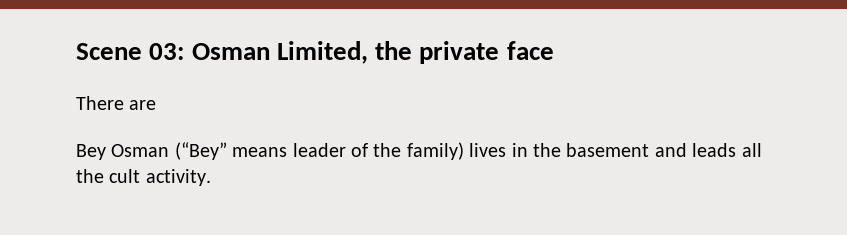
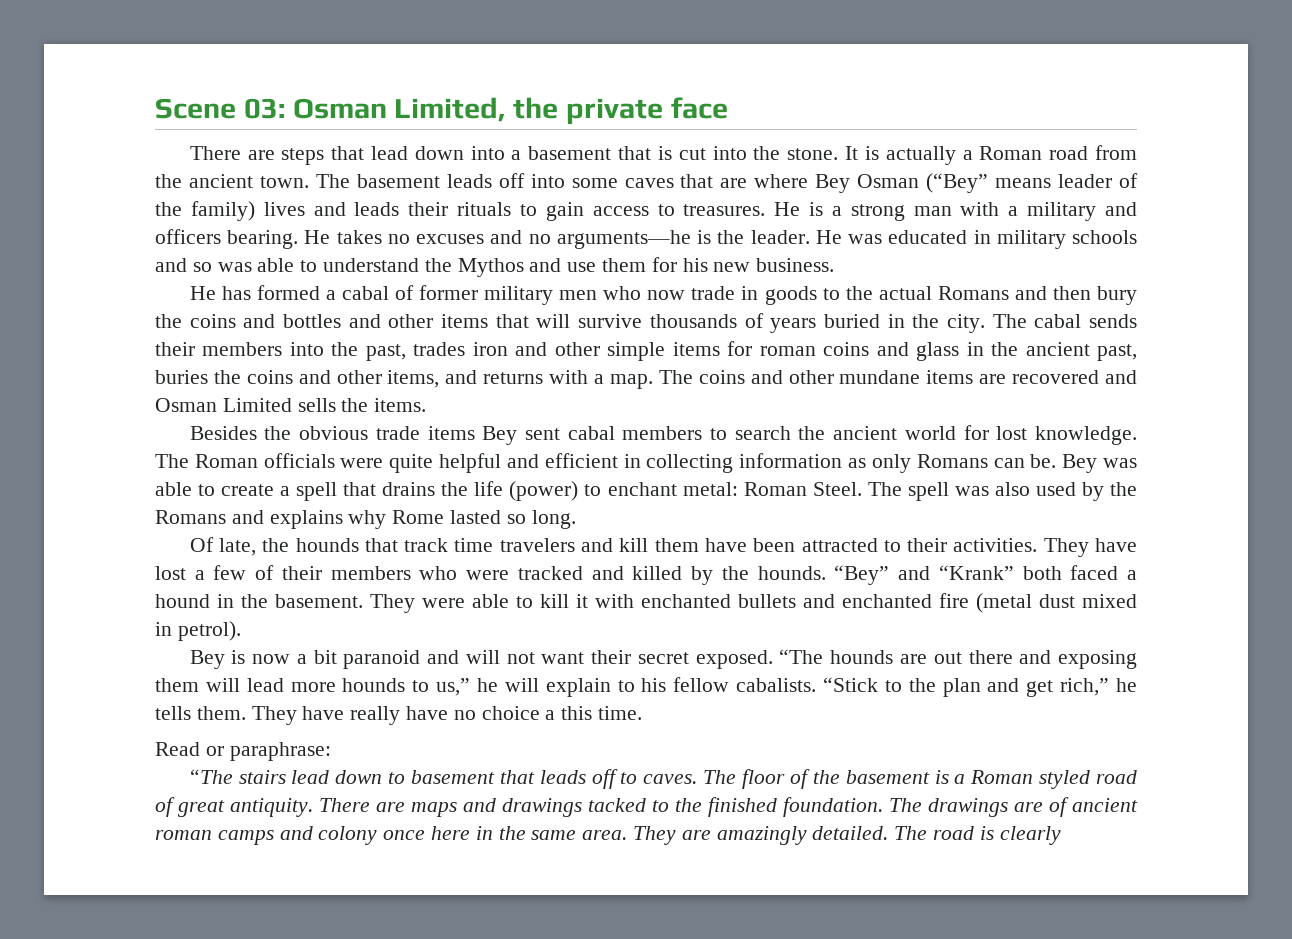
(157, 105) // -> [281,145,1138,165] [155,173,809,188] steps that lead down into a basement that is cut into the stone. It is actually a Roman road from the ancient town. The basement leads off into some caves that are where
[511,143,762,157] [76,169,211,186] in the basement and leads all the cult activity. -> [313,202,1138,221] [155,229,1137,249] [155,257,835,277] [189,285,1137,305] [155,313,1138,333] [155,341,1138,361] [155,370,1137,389] [155,398,427,412] [189,425,1138,445] [155,453,1138,473] [155,481,1137,501] [155,510,576,529] [189,537,1137,557] [155,565,1137,585] [155,593,1137,613] [155,621,241,641] [189,649,1138,669] [155,677,1137,697] [155,706,643,725] [155,742,331,761] [189,769,1137,789] [155,797,1138,817] [155,826,1061,845] and leads their rituals to gain access to treasures. He is a strong man with a military and officers bearing. He takes no excuses and no arguments—he is the leader. He was educated in military schools and so was able to understand the Mythos and use them for his new business. // He has formed a cabal of former military men who now trade in goods to the actual Romans and then bury the coins and bottles and other items that will survive thousands of years buried in the city. The cabal sends their members into the past, trades iron and other simple items for roman coins and glass in the ancient past, buries the coins and other items, and returns with a map. The coins and other mundane items are recovered and Osman Limited sells the items. // Besides the obvious trade items Bey sent cabal members to search the ancient world for lost knowledge. The Roman officials were quite helpful and efficient in collecting information as only Romans can be. Bey was able to create a spell that drains the life (power) to enchant metal: Roman Steel. The spell was also used by the Romans and explains why Rome lasted so long. // Of late, the hounds that track time travelers and kill them have been attracted to their activities. They have lost a few of their members who were tracked and killed by the hounds. “Bey” and “Krank” both faced a hound in the basement. They were able to kill it with enchanted bullets and enchanted fire (metal dust mixed in petrol). // Bey is now a bit paranoid and will not want their secret exposed. “The hounds are out there and exposing them will lead more hounds to us,” he will explain to his fellow cabalists. “Stick to the plan and get rich,” he tells them. They have really have no choice a this time. // Read or paraphrase: // “The stairs lead down to basement that leads off to caves. The floor of the basement is a Roman styled road of great antiquity. There are maps and drawings tacked to the finished foundation. The drawings are of ancient roman camps and colony once here in the same area. They are amazingly detailed. The road is clearly

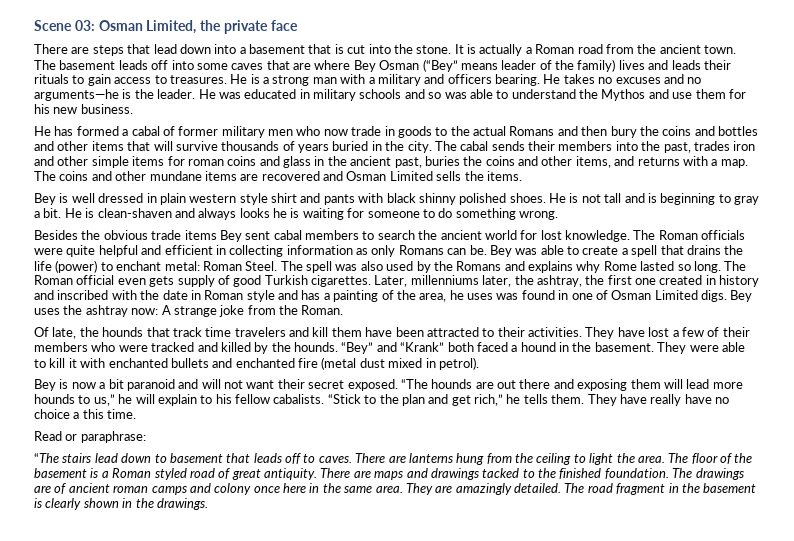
(427, 405) none -> [34,193,759,205] [34,208,558,220] // Bey is well dressed in plain western style shirt and pants with black shinny polished shoes. He is not tall and is beginning to gray a bit. He is clean-shaven and always looks he is waiting for someone to do something wrong.
(576, 519) none -> [724,261,747,271] [34,275,760,287] [34,290,753,302] [34,305,344,317] The Roman official even gets supply of good Turkish cigarettes. Later, millenniums later, the ashtray, the first one created in history and inscribed with the date in Roman style and has a painting of the area, he uses was found in one of Osman Limited digs. Bey uses the ashtray now: A strange joke from the Roman.
(698, 779) none -> [355,453,665,465] There are lanterns hung from the ceiling to light the area.
[979,826,1061,845] is clearly -> [616,483,757,495] [34,498,208,510] fragment in the basement is clearly shown in the drawings.

